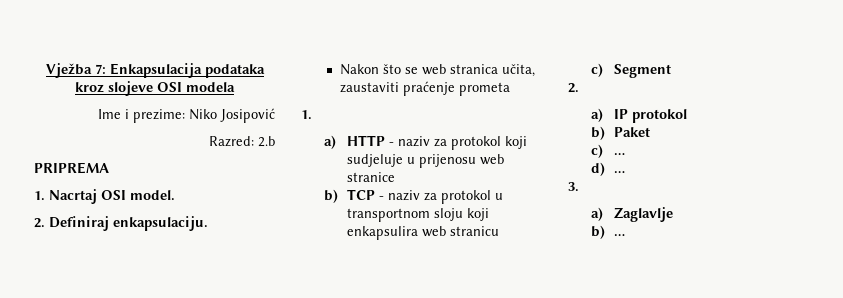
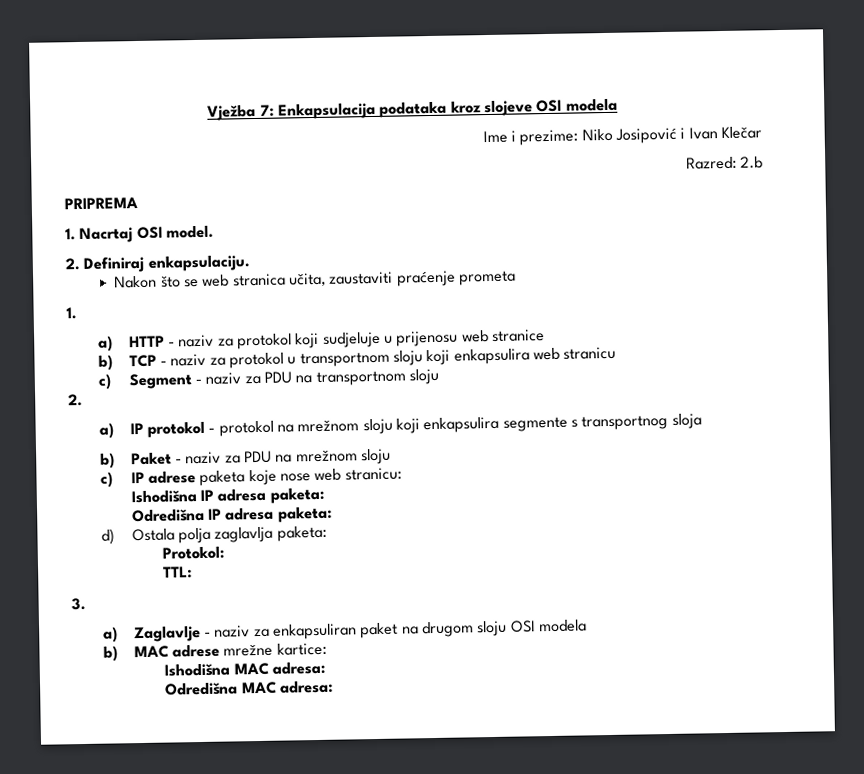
(275, 115) none -> [680,126,763,140] i Ivan Klečar
[568,83,579,93] [590,108,687,123] [590,126,650,140] [590,144,625,158] [590,162,625,176] [568,182,579,192] [590,207,673,222] [590,225,625,239] // 2. // a) IP protokol // b) Paket // c) … // d) … // 3. // a) Zaglavlje // b) … -> [194,368,439,386] [68,393,83,407] [98,413,702,439] [99,448,391,469] [99,467,402,488] [130,487,325,504] [131,506,333,523] [100,525,327,545] [162,546,226,560] [163,566,194,579] [71,597,86,611] [102,619,587,643] [102,642,327,662] [164,661,327,677] [165,680,335,696] - naziv za PDU na transportnom sloju // 2. // a) IP protokol - protokol na mrežnom sloju koji enkapsulira segmente s transportnog sloja // b) Paket - naziv za PDU na mrežnom sloju // c) IP adrese paketa koje nose web stranicu: // Ishodišna IP adresa paketa: // Odredišna IP adresa paketa: // d) Ostala polja zaglavlja paketa: // Protokol: // TTL: // 3. // a) Zaglavlje - naziv za enkapsuliran paket na drugom sloju OSI modela // b) MAC adrese mrežne kartice: // Ishodišna MAC adresa: // Odredišna MAC adresa:

